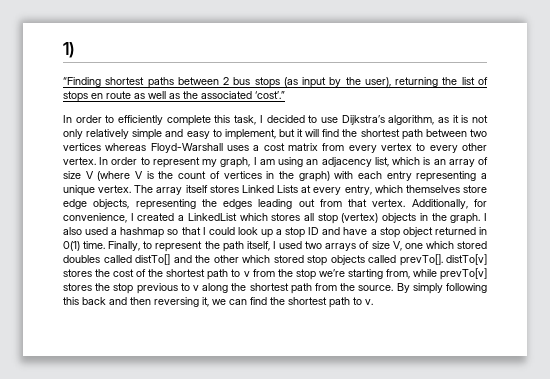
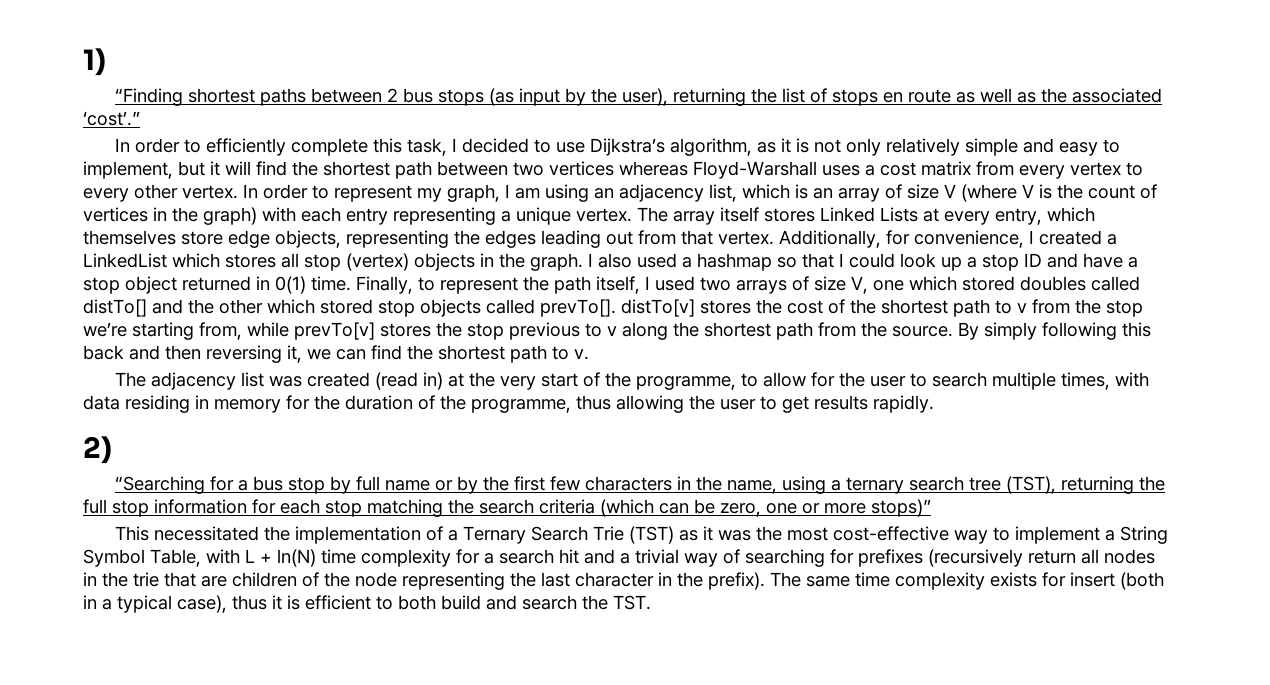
(373, 302) none -> [114,372,1149,390] [83,395,934,413] [83,436,112,464] [114,476,1165,494] [83,499,931,517] [114,526,1168,544] [83,549,1155,567] [83,572,1164,590] [83,595,651,613] // The adjacency list was created (read in) at the very start of the programme, to allow for the user to search multiple times, with data residing in memory for the duration of the programme, thus allowing the user to get results rapidly. // 2) // “Searching for a bus stop by full name or by the first few characters in the name, using a ternary search tree (TST), returning the full stop information for each stop matching the search criteria (which can be zero, one or more stops)” // This necessitated the implementation of a Ternary Search Trie (TST) as it was the most cost-effective way to implement a String Symbol Table, with L + ln(N) time complexity for a search hit and a trivial way of searching for prefixes (recursively return all nodes in the trie that are children of the node representing the last character in the prefix). The same time complexity exists for insert (both in a typical case), thus it is efficient to both build and search the TST.

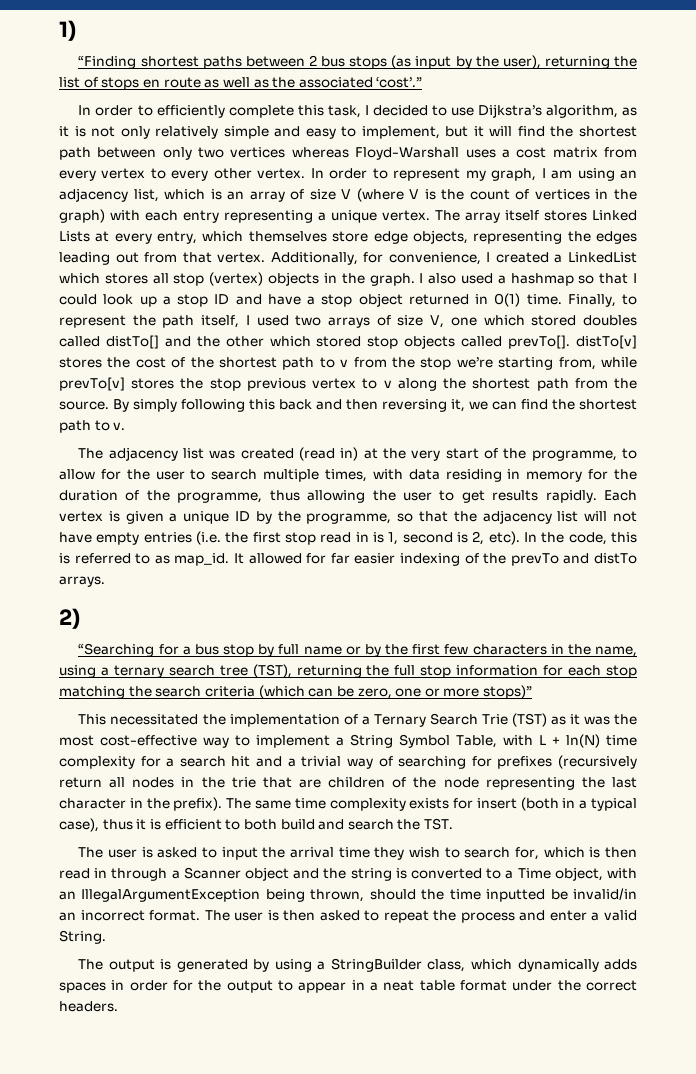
(508, 168) none -> [162,147,192,160] only
(580, 331) none -> [312,378,357,389] vertex
(934, 404) none -> [604,490,638,501] [59,510,637,524] [59,531,637,545] [59,553,638,566] [59,576,105,587] Each vertex is given a unique ID by the programme, so that the adjacency list will not have empty entries (i.e. the first stop read in is 1, second is 2, etc). In the code, this is referred to as map_id. It allowed for far easier indexing of the prevTo and distTo arrays.
(651, 602) none -> [78,847,637,860] [59,867,637,881] [59,888,637,902] [59,910,637,923] [59,930,106,944] [78,958,637,972] [59,980,637,993] [59,1001,118,1012] // The user is asked to input the arrival time they wish to search for, which is then read in through a Scanner object and the string is converted to a Time object, with an IllegalArgumentException being thrown, should the time inputted be invalid/in an incorrect format. The user is then asked to repeat the process and enter a valid String. // The output is generated by using a StringBuilder class, which dynamically adds spaces in order for the output to appear in a neat table format under the correct headers.

